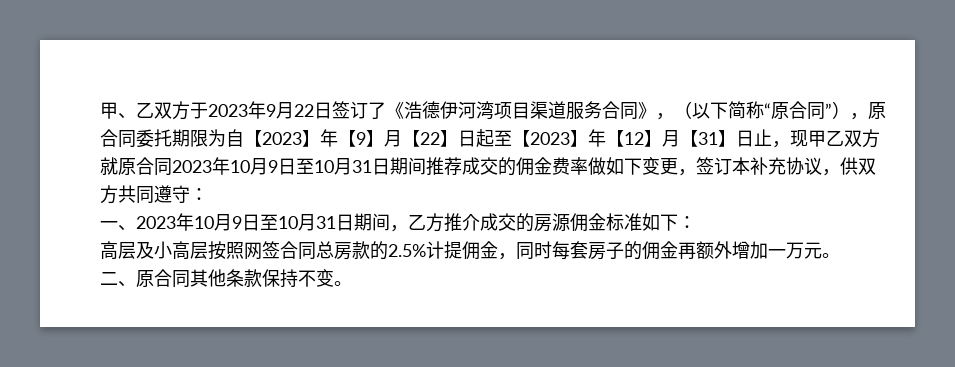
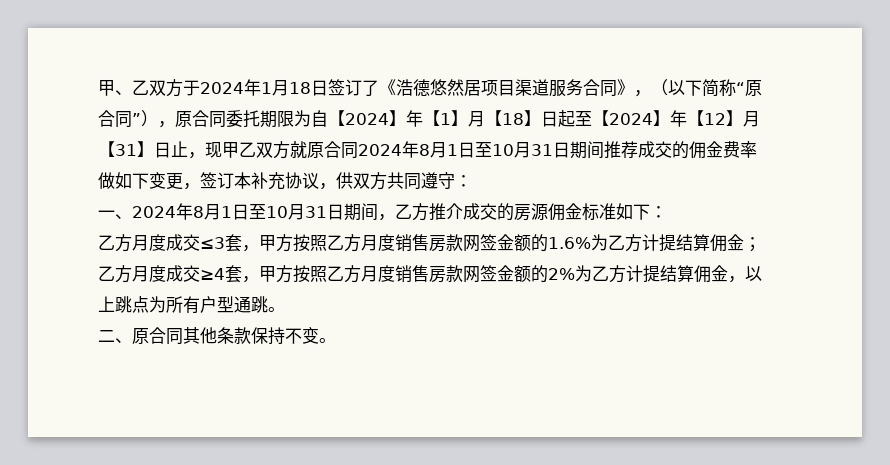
[208,101,314,119] 2023年9月22 -> [200,79,311,96] 2024年1月18
[440,101,494,120] 伊河湾 -> [430,79,481,96] 悠然居
[262,129,440,147] 2023】年【9】月【22 -> [345,110,524,127] 2024】年【1】月【18
[530,132,570,145] 2023 -> [609,113,653,125] 2024
[172,157,278,175] 2023年10月9 -> [358,141,458,158] 2024年8月1
[136,213,242,231] 2023年10月9 -> [132,203,232,220] 2024年8月1
[100,241,822,260] 高层及小高层按照网签合同总房款的2.5%计提佣金，同时每套房子的佣金再额外增加一万元 -> [98,234,761,252] [98,265,762,283] [98,296,268,314] 乙方月度成交≤3套，甲方按照乙方月度销售房款网签金额的1.6%为乙方计提结算佣金；乙方月度成交≥4套，甲方按照乙方月度销售房款网签金额的2%为乙方计提结算佣金，以上跳点为所有户型通跳

